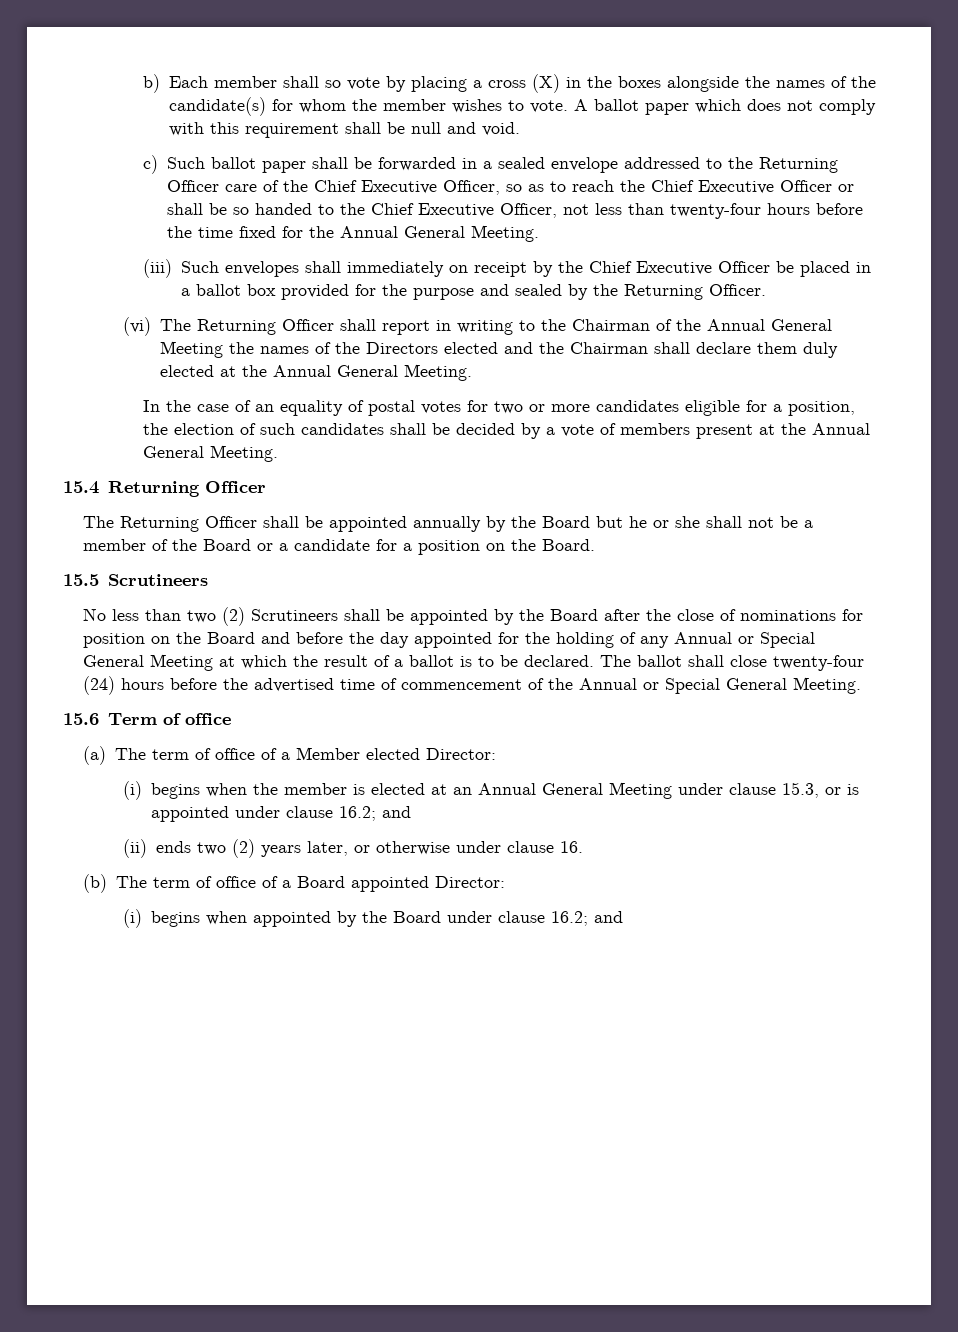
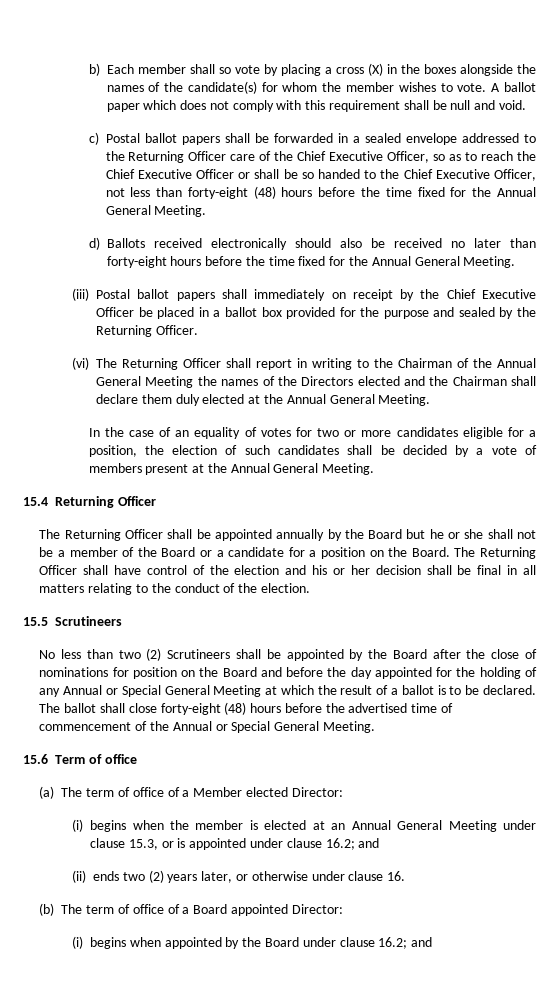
[167,157,307,173] Such ballot paper -> [105,133,220,145] Postal ballot papers
[670,203,762,219] twenty-four -> [187,186,276,199] forty-eight (48)
[143,259,300,278] (iii) Such envelopes -> [88,237,536,250] [106,256,516,268] [72,288,215,301] d) Ballots received electronically should also be received no later than forty-eight hours before the time fixed for the Annual General Meeting. // (iii) Postal ballot papers
[368,400,416,416] postal -> (257, 432) none
(596, 545) none -> [454,547,536,559] [39,565,536,575] [39,583,310,595] The Returning Officer shall have control of the election and his or her decision shall be final in all matters relating to the conduct of the election.
[773,655,865,671] [83,676,116,695] twenty-four (24) -> [160,702,247,715] forty-eight (48)

